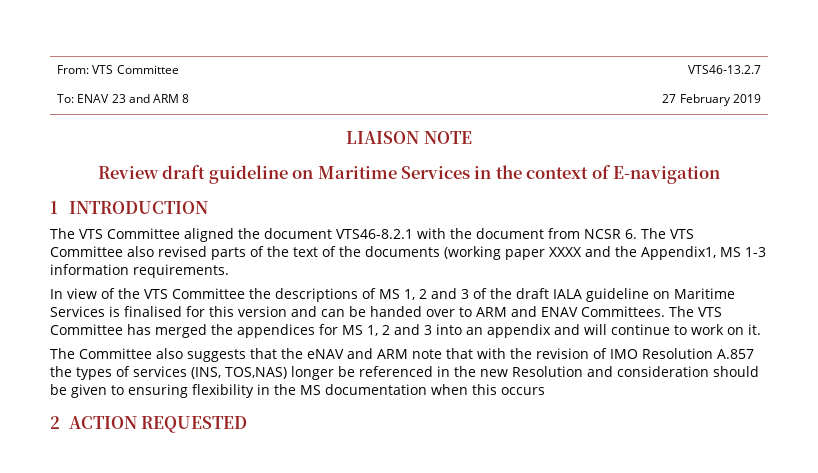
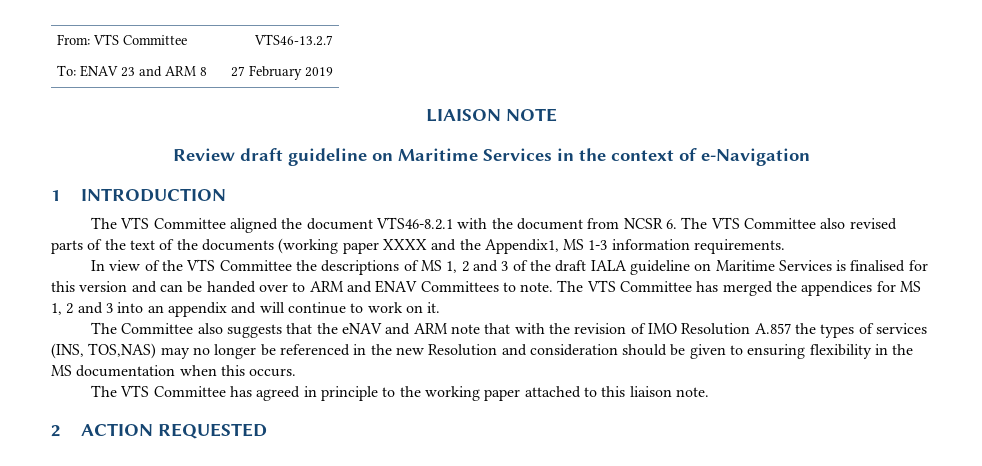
[613,166,721,184] E-navigation -> [700,148,810,166] e-Navigation
[581,306,665,317] Committees. -> [420,281,554,292] Committees to note.
(287, 373) none -> [160,347,210,359] may no
[501,387,545,395] occurs -> [249,368,297,377] [91,385,709,401] occurs. // The VTS Committee has agreed in principle to the working paper attached to this liaison note.

